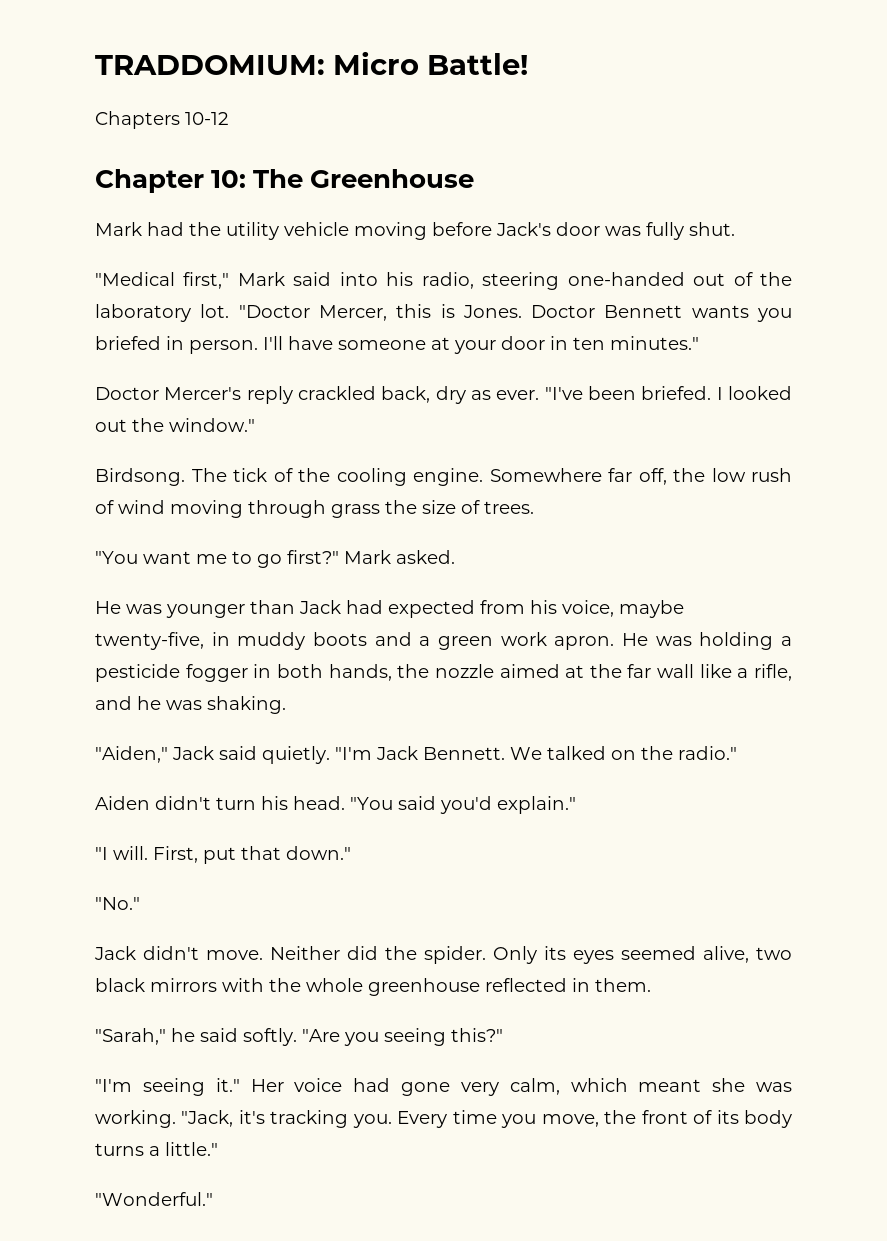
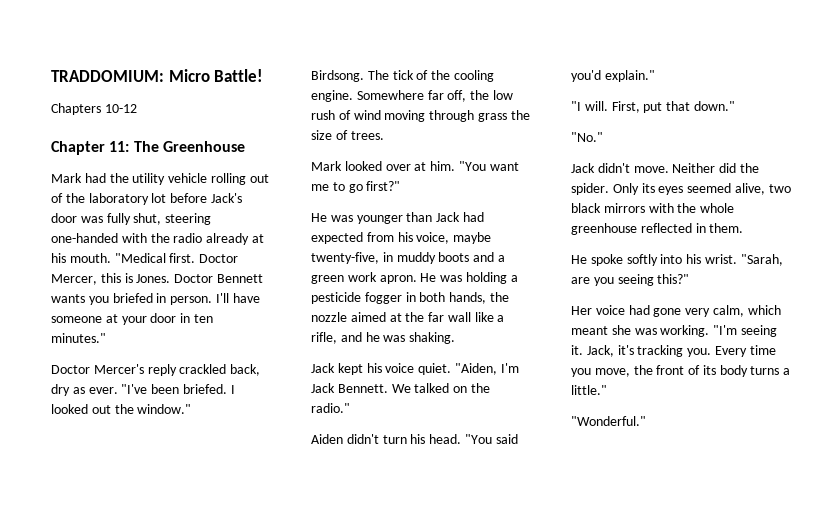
[211,170,247,188] 10: -> [109,141,130,152] 11:
[354,222,427,240] moving -> [210,173,269,185] [51,193,167,205] rolling out of the laboratory lot
[689,222,735,236] [95,272,793,290] [95,304,310,322] shut. // "Medical first," Mark said into his radio, steering one-handed out of the laboratory lot. "Doctor -> [133,213,212,225] [51,233,264,245] [51,253,239,263] shut, steering one-handed with the radio already at his mouth. "Medical first. Doctor
(534, 507) none -> [311,161,456,171] Mark looked over at him.
[344,550,455,564] Mark asked. -> (401, 186) none
[95,746,372,764] "Aiden," Jack said quietly. "I'm -> [311,363,519,375] Jack kept his voice quiet. "Aiden, I'm
[95,1028,340,1046] "Sarah," he said softly. "Are -> [571,254,783,266] [571,277,590,284] He spoke softly into his wrist. "Sarah, are
[95,1078,240,1096] "I'm seeing it." -> (690, 279) none
[181,1110,234,1127] "Jack, -> [713,325,777,337] [571,345,614,357] "I'm seeing it. Jack,

